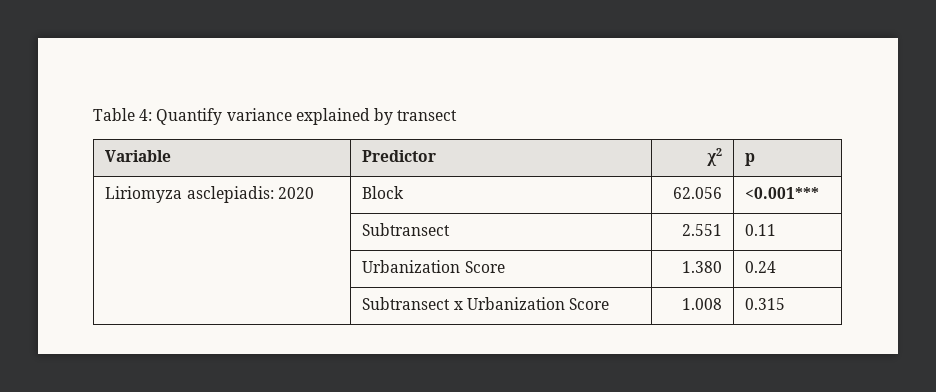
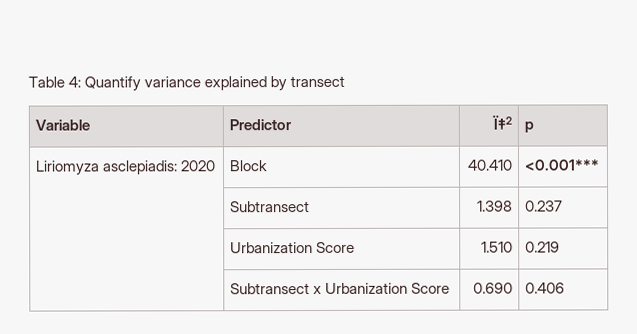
[706,148,722,166] χ2 -> [492,114,513,130] Ï‡2
[672,187,722,199] 62.056 -> [467,159,514,171] 40.410
[681,224,722,236] [745,224,777,236] [362,260,505,273] [681,261,722,273] [745,261,777,273] 2.551 | 0.11 // | Urbanization Score | 1.380 | 0.24 -> [477,200,514,212] [524,200,563,212] [229,241,355,254] [481,241,514,253] [524,241,560,253] 1.398 | 0.237 // | Urbanization Score | 1.510 | 0.219
[681,298,722,310] [745,298,786,310] 1.008 | 0.315 -> [473,282,514,294] [524,282,565,294] 0.690 | 0.406

